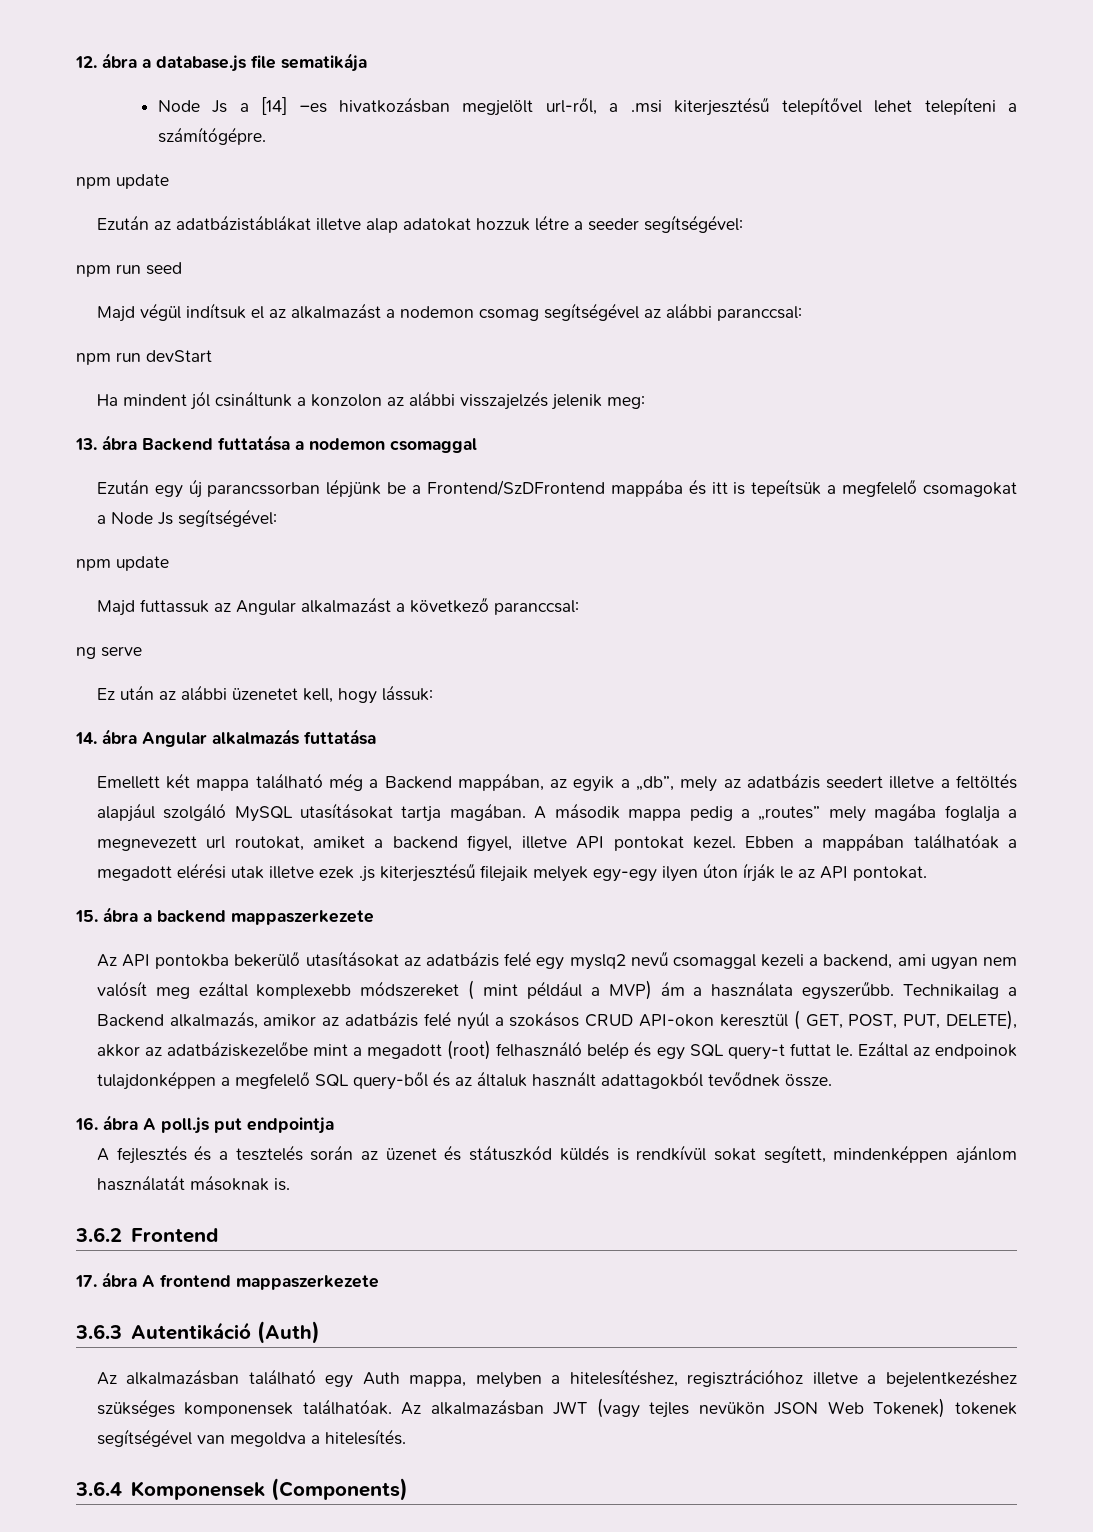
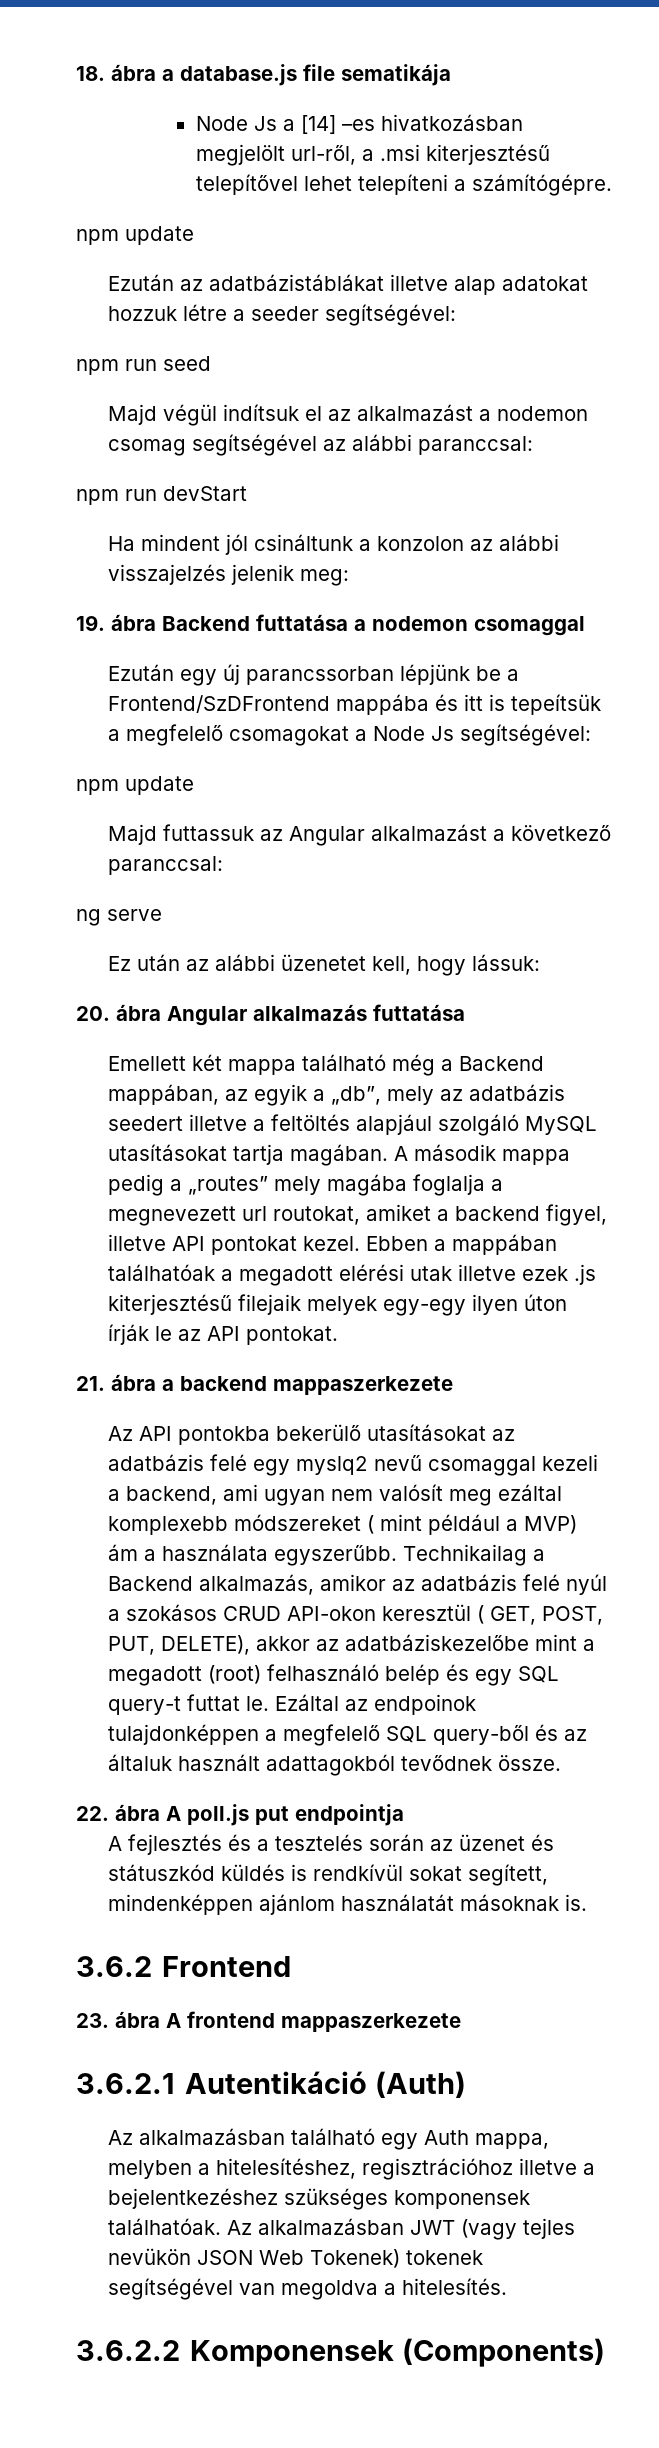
[75,56,97,68] 12. -> [76,66,105,81] 18.
[75,438,97,450] 13. -> [76,615,105,631] 19.
[75,732,97,744] 14. -> [76,1006,110,1021] 20.
[75,910,98,922] 15. -> [76,1376,105,1391] 21.
[75,1117,98,1130] 16. -> [76,1806,109,1821] 22.
[75,1275,97,1287] 17. -> [76,2013,109,2028] 23.
[75,1324,122,1339] 3.6.3 -> [76,2073,175,2094] 3.6.2.1
[75,1481,122,1496] 3.6.4 -> [76,2340,180,2361] 3.6.2.2

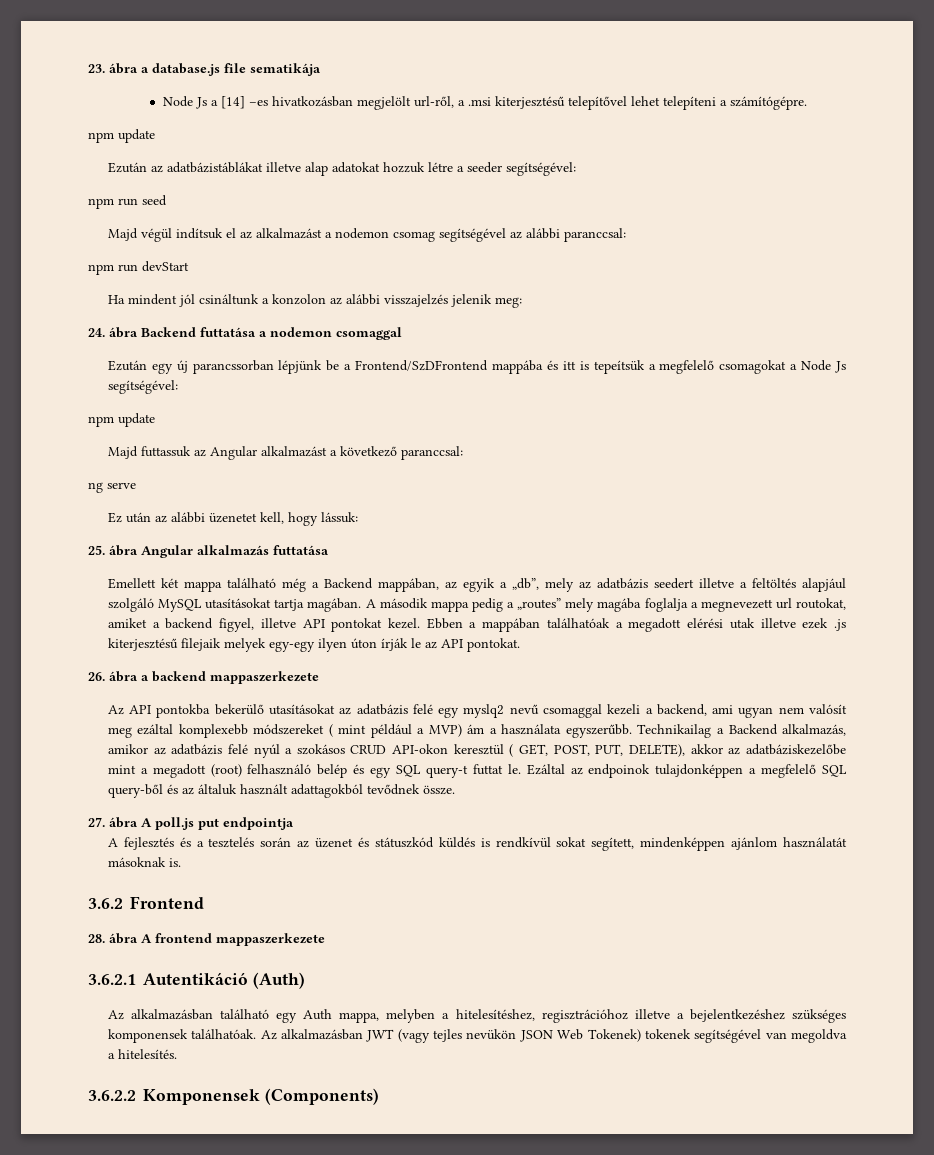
[76,66,105,81] 18. -> [88,64,105,73] 23.
[76,615,105,631] 19. -> [88,328,105,337] 24.
[76,1006,110,1021] 20. -> [88,545,105,555] 25.
[76,1376,105,1391] 21. -> [88,672,105,681] 26.
[76,1806,109,1821] 22. -> [88,817,105,827] 27.
[76,2013,109,2028] 23. -> [88,934,105,943] 28.

